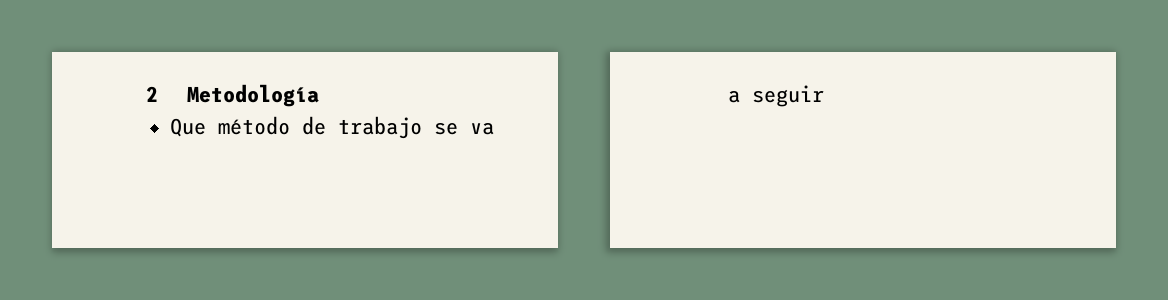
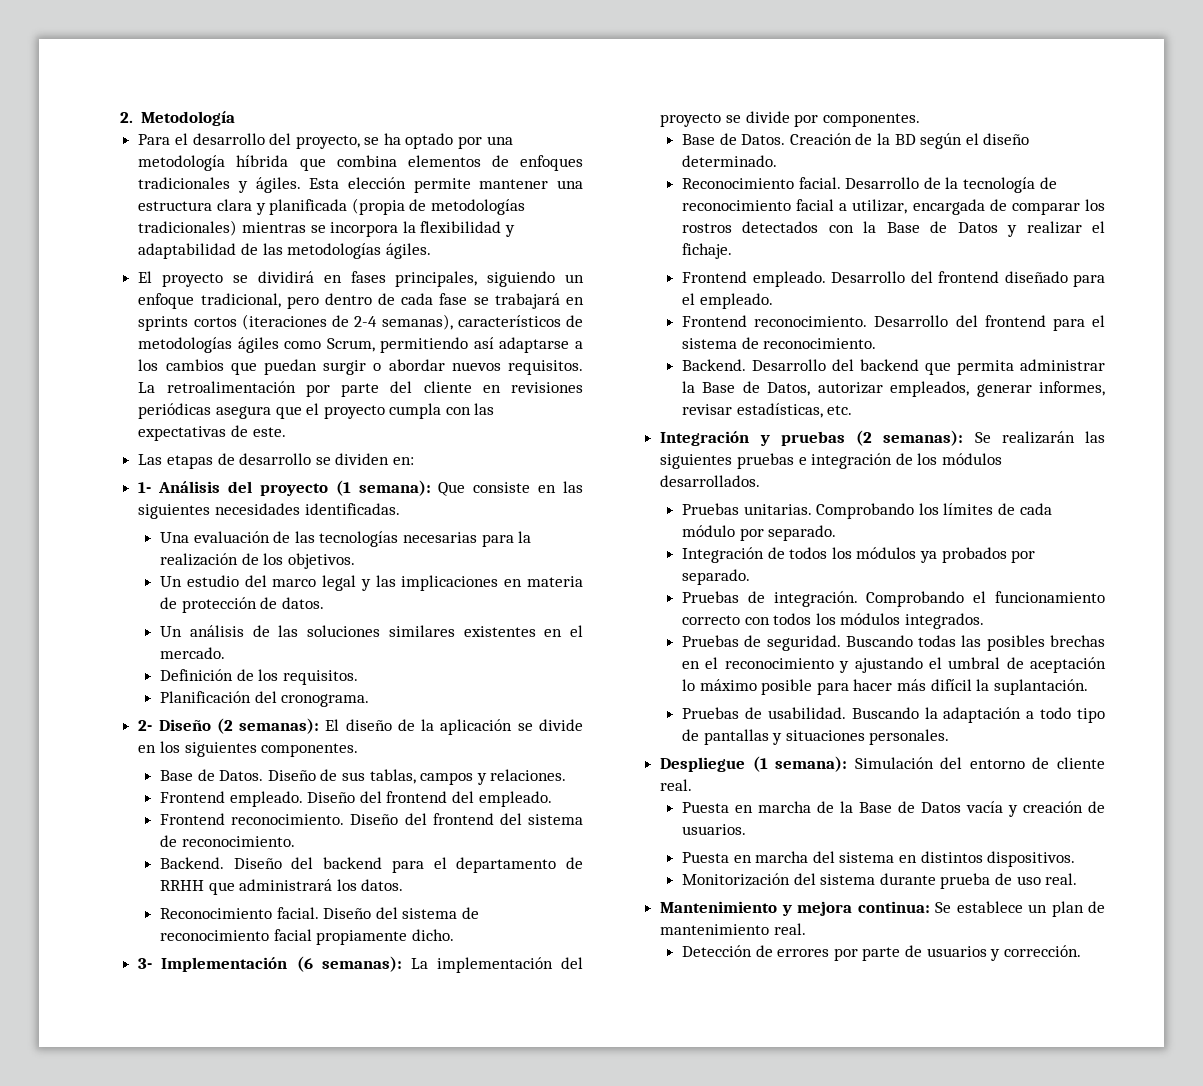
[146,86,159,102] 2 -> [119,112,133,123] 2.
[169,116,494,139] [727,85,824,107] Que método de trabajo se va a seguir -> [138,133,513,149] [138,155,583,171] [138,177,583,193] [138,198,525,215] [138,220,515,237] [138,243,431,259] [138,271,584,287] [138,293,584,309] [138,314,583,331] [138,337,583,353] [138,359,583,375] [138,381,583,397] [138,403,495,419] [138,425,286,441] [138,453,414,469] [138,480,583,496] [138,503,400,519] [159,531,532,547] [159,553,355,569] [159,575,583,591] [159,597,324,613] [159,625,583,637] [159,647,225,659] [159,669,358,685] [159,691,370,707] [138,718,583,735] [138,741,359,757] [159,769,567,785] [159,791,552,807] [159,813,583,825] [159,835,295,847] [159,857,583,873] [159,879,404,895] [159,907,479,919] [159,929,454,945] [138,956,583,973] [660,111,920,127] [681,133,1030,149] [681,155,777,167] [681,177,1057,193] [681,199,1105,215] [681,221,1105,237] [681,243,732,259] [681,271,1105,287] [681,293,773,309] [681,315,1105,331] [681,337,877,349] [681,359,1105,375] [681,381,1105,397] [681,403,853,418] [660,430,1105,446] [660,453,1002,469] [660,475,761,487] [681,503,1052,519] [681,525,837,541] [681,547,1036,563] [681,569,750,585] [681,591,1105,607] [681,613,984,629] [681,635,1105,651] [681,657,1106,673] [681,679,1088,695] [681,707,1105,723] [681,729,950,745] [660,756,1105,772] [660,779,693,791] [681,801,1105,817] [681,824,746,835] [681,851,1076,867] [681,873,1078,889] [660,901,1105,917] [660,923,806,935] [681,945,1081,961] Para el desarrollo del proyecto, se ha optado por una metodología híbrida que combina elementos de enfoques tradicionales y ágiles. Esta elección permite mantener una estructura clara y planificada (propia de metodologías tradicionales) mientras se incorpora la flexibilidad y adaptabilidad de las metodologías ágiles. // El proyecto se dividirá en fases principales, siguiendo un enfoque tradicional, pero dentro de cada fase se trabajará en sprints cortos (iteraciones de 2-4 semanas), característicos de metodologías ágiles como Scrum, permitiendo así adaptarse a los cambios que puedan surgir o abordar nuevos requisitos. La retroalimentación por parte del cliente en revisiones periódicas asegura que el proyecto cumpla con las expectativas de este. // Las etapas de desarrollo se dividen en: // 1- Análisis del proyecto (1 semana): Que consiste en las siguientes necesidades identificadas. // Una evaluación de las tecnologías necesarias para la realización de los objetivos. // Un estudio del marco legal y las implicaciones en materia de protección de datos. // Un análisis de las soluciones similares existentes en el mercado. // Definición de los requisitos. // Planificación del cronograma. // 2- Diseño (2 semanas): El diseño de la aplicación se divide en los siguientes componentes. // Base de Datos. Diseño de sus tablas, campos y relaciones. // Frontend empleado. Diseño del frontend del empleado. // Frontend reconocimiento. Diseño del frontend del sistema de reconocimiento. // Backend. Diseño del backend para el departamento de RRHH que administrará los datos. // Reconocimiento facial. Diseño del sistema de reconocimiento facial propiamente dicho. // 3- Implementación (6 semanas): La implementación del proyecto se divide por componentes. // Base de Datos. Creación de la BD según el diseño determinado. // Reconocimiento facial. Desarrollo de la tecnología de reconocimiento facial a utilizar, encargada de comparar los rostros detectados con la Base de Datos y realizar el fichaje. // Frontend empleado. Desarrollo del frontend diseñado para el empleado. // Frontend reconocimiento. Desarrollo del frontend para el sistema de reconocimiento. // Backend. Desarrollo del backend que permita administrar la Base de Datos, autorizar empleados, generar informes, revisar estadísticas, etc. // Integración y pruebas (2 semanas): Se realizarán las siguientes pruebas e integración de los módulos desarrollados. // Pruebas unitarias. Comprobando los límites de cada módulo por separado. // Integración de todos los módulos ya probados por separado. // Pruebas de integración. Comprobando el funcionamiento correcto con todos los módulos integrados. // Pruebas de seguridad. Buscando todas las posibles brechas en el reconocimiento y ajustando el umbral de aceptación lo máximo posible para hacer más difícil la suplantación. // Pruebas de usabilidad. Buscando la adaptación a todo tipo de pantallas y situaciones personales. // Despliegue (1 semana): Simulación del entorno de cliente real. // Puesta en marcha de la Base de Datos vacía y creación de usuarios. // Puesta en marcha del sistema en distintos dispositivos. // Monitorización del sistema durante prueba de uso real. // Mantenimiento y mejora continua: Se establece un plan de mantenimiento real. // Detección de errores por parte de usuarios y corrección.

